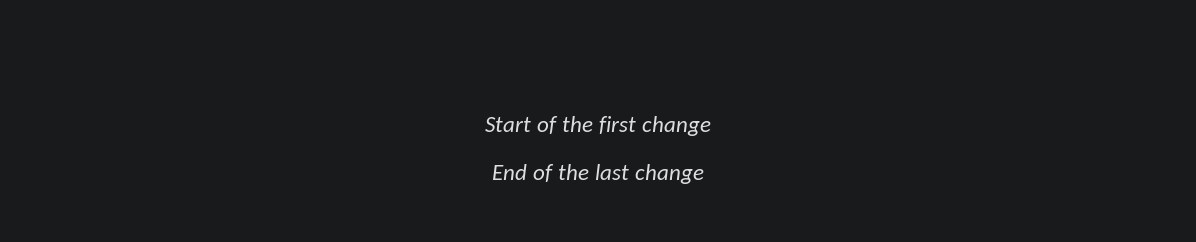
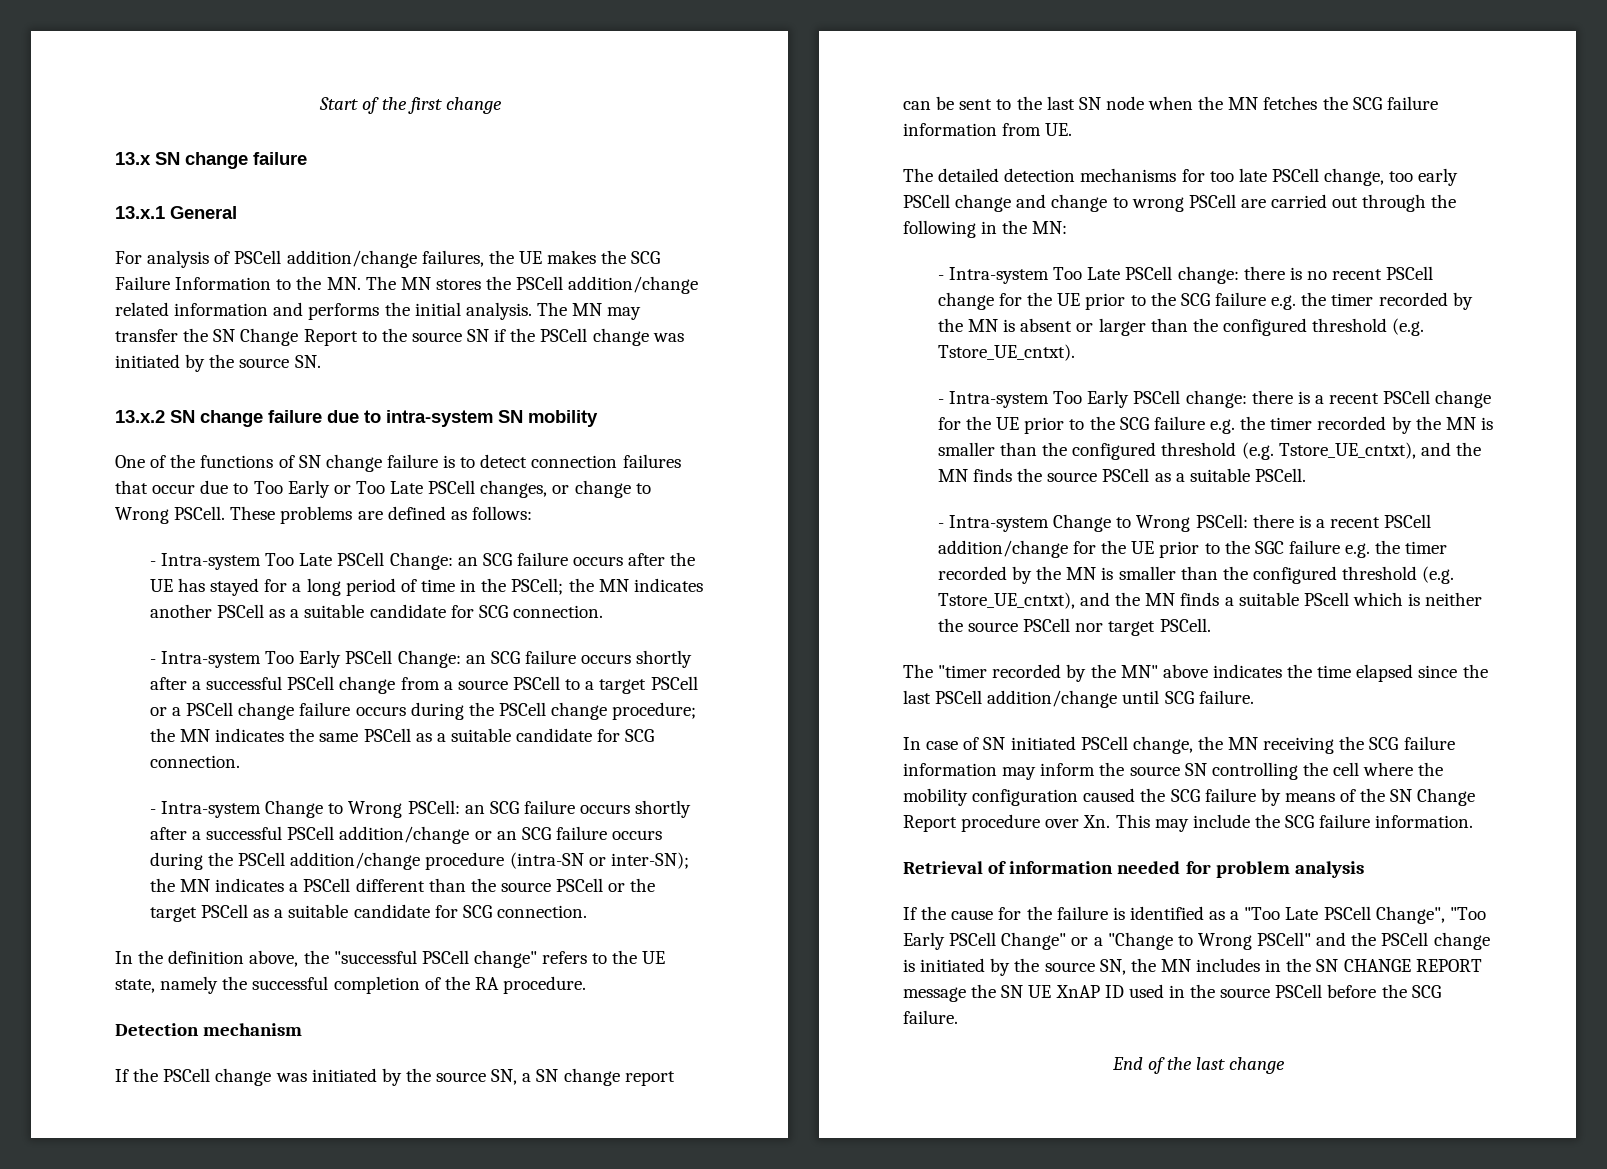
(712, 126) none -> [115,152,307,169] [115,206,237,219] [115,250,661,268] [115,276,699,294] [115,302,642,320] [115,328,684,346] [115,354,321,372] [115,410,598,427] [115,454,681,472] [115,480,651,498] [115,506,532,524] [149,552,696,570] [149,578,703,596] [149,604,604,618] [149,650,693,668] [149,676,698,694] [149,702,697,720] [149,728,655,742] [149,755,240,768] [149,800,692,818] [149,826,663,844] [149,852,689,870] [149,878,656,892] [149,904,588,922] [115,950,666,968] [115,976,587,994] [115,1023,303,1036] [115,1068,675,1086] [903,96,1438,110] [903,123,1073,136] [903,168,1459,186] [903,194,1457,212] [903,220,1068,238] [937,266,1434,284] [937,292,1473,310] [937,318,1425,336] [937,344,1075,361] [937,390,1492,408] [937,416,1493,434] [937,442,1482,460] [937,468,1307,482] [937,514,1432,532] [937,540,1448,558] [937,566,1455,584] [937,592,1483,609] [937,618,1211,636] [903,664,1488,682] [903,690,1254,708] [903,736,1455,754] [903,762,1444,780] [903,788,1476,806] [903,814,1474,832] [903,861,1364,878] [903,906,1486,924] [903,932,1490,950] [903,958,1482,976] [903,984,1441,1002] [903,1010,958,1024] // 13.x SN change failure // 13.x.1 General // For analysis of PSCell addition/change failures, the UE makes the SCG Failure Information to the MN. The MN stores the PSCell addition/change related information and performs the initial analysis. The MN may transfer the SN Change Report to the source SN if the PSCell change was initiated by the source SN. // 13.x.2 SN change failure due to intra-system SN mobility // One of the functions of SN change failure is to detect connection failures that occur due to Too Early or Too Late PSCell changes, or change to Wrong PSCell. These problems are defined as follows: // - Intra-system Too Late PSCell Change: an SCG failure occurs after the UE has stayed for a long period of time in the PSCell; the MN indicates another PSCell as a suitable candidate for SCG connection. // - Intra-system Too Early PSCell Change: an SCG failure occurs shortly after a successful PSCell change from a source PSCell to a target PSCell or a PSCell change failure occurs during the PSCell change procedure; the MN indicates the same PSCell as a suitable candidate for SCG connection. // - Intra-system Change to Wrong PSCell: an SCG failure occurs shortly after a successful PSCell addition/change or an SCG failure occurs during the PSCell addition/change procedure (intra-SN or inter-SN); the MN indicates a PSCell different than the source PSCell or the target PSCell as a suitable candidate for SCG connection. // In the definition above, the "successful PSCell change" refers to the UE state, namely the successful completion of the RA procedure. // Detection mechanism // If the PSCell change was initiated by the source SN, a SN change report can be sent to the last SN node when the MN fetches the SCG failure information from UE. // The detailed detection mechanisms for too late PSCell change, too early PSCell change and change to wrong PSCell are carried out through the following in the MN: // - Intra-system Too Late PSCell change: there is no recent PSCell change for the UE prior to the SCG failure e.g. the timer recorded by the MN is absent or larger than the configured threshold (e.g. Tstore_UE_cntxt). // - Intra-system Too Early PSCell change: there is a recent PSCell change for the UE prior to the SCG failure e.g. the timer recorded by the MN is smaller than the configured threshold (e.g. Tstore_UE_cntxt), and the MN finds the source PSCell as a suitable PSCell. // - Intra-system Change to Wrong PSCell: there is a recent PSCell addition/change for the UE prior to the SGC failure e.g. the timer recorded by the MN is smaller than the configured threshold (e.g. Tstore_UE_cntxt), and the MN finds a suitable PScell which is neither the source PSCell nor target PSCell. // The "timer recorded by the MN" above indicates the time elapsed since the last PSCell addition/change until SCG failure. // In case of SN initiated PSCell change, the MN receiving the SCG failure information may inform the source SN controlling the cell where the mobility configuration caused the SCG failure by means of the SN Change Report procedure over Xn. This may include the SCG failure information. // Retrieval of information needed for problem analysis // If the cause for the failure is identified as a "Too Late PSCell Change", "Too Early PSCell Change" or a "Change to Wrong PSCell" and the PSCell change is initiated by the source SN, the MN includes in the SN CHANGE REPORT message the SN UE XnAP ID used in the source PSCell before the SCG failure.

